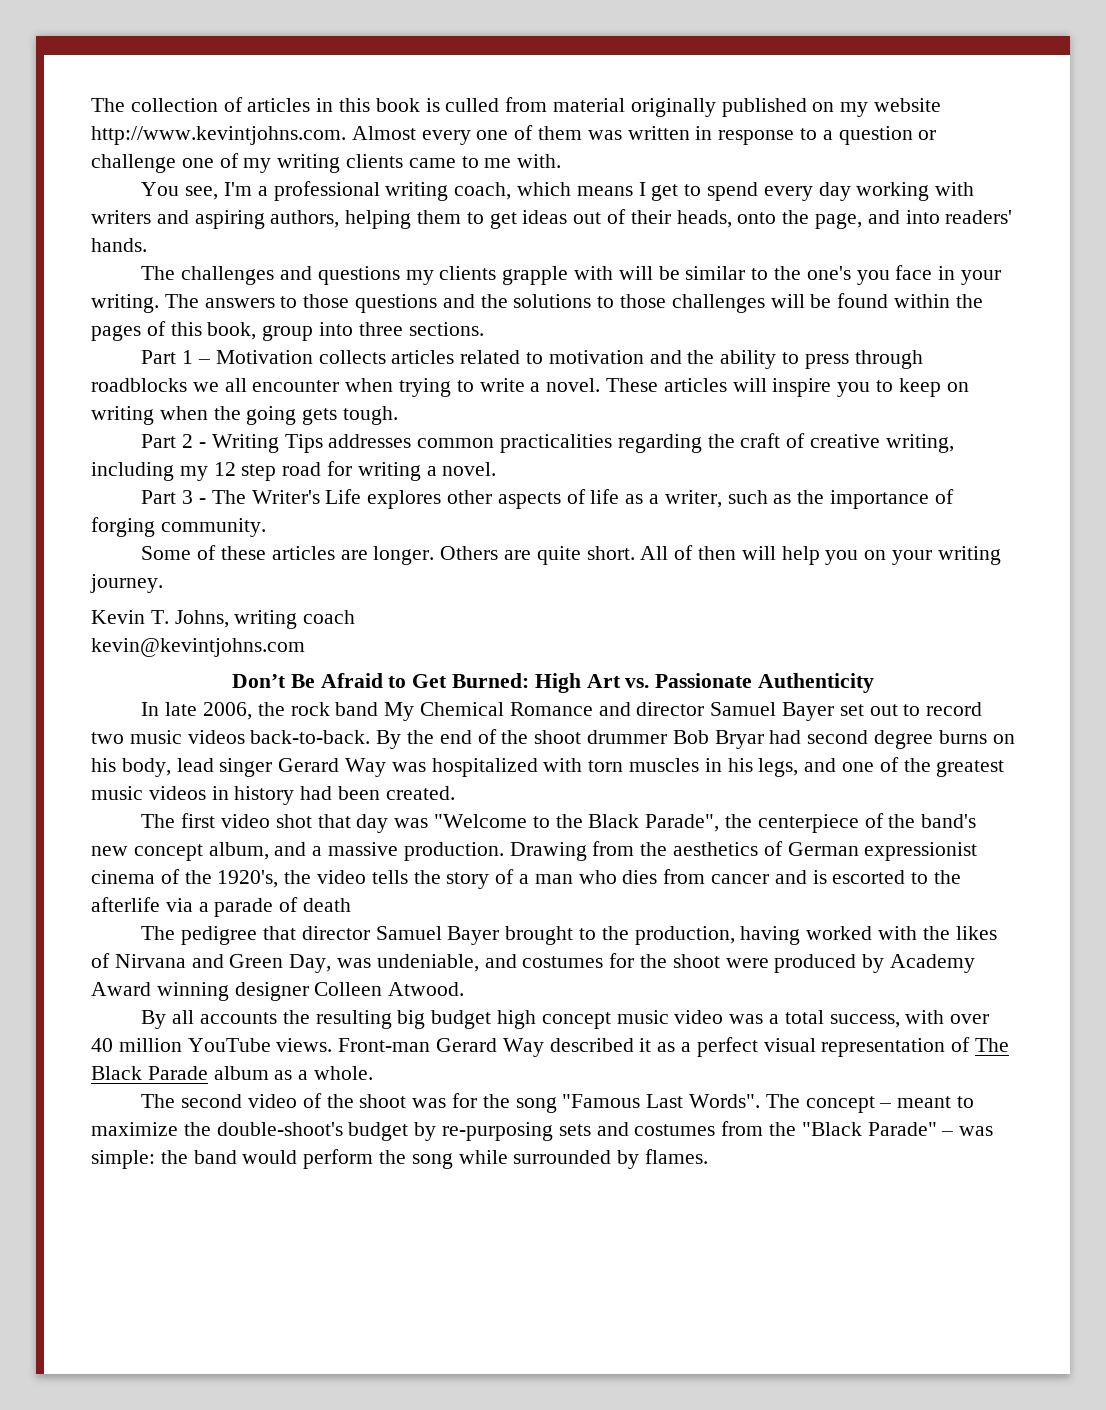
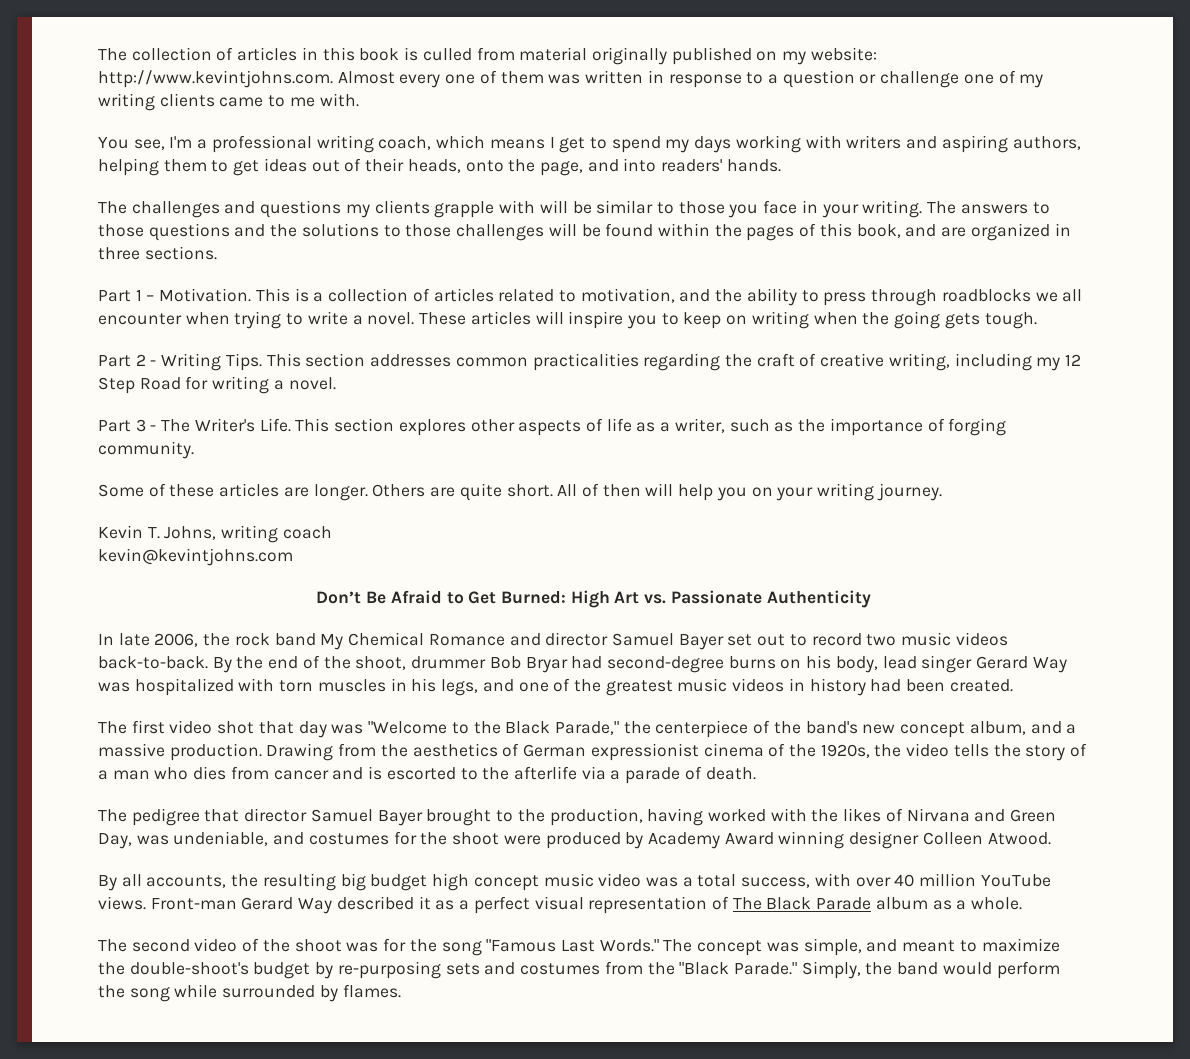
[874,98,942,112] website -> [810,47,877,61] website:
[763,182,851,201] every day -> [665,136,732,153] my days
[773,266,851,280] the one's -> [678,201,725,214] those
[262,322,354,341] group into -> [905,223,1071,241] and are organized in
[215,350,386,364] Motivation collects -> [159,288,430,302] Motivation. This is a collection of
[548,350,644,364] motivation -> [580,288,675,303] motivation,
[284,434,323,453] Tips -> [225,353,366,371] Tips. This section
[241,462,322,481] step road -> [98,377,181,394] Step Road
[325,489,362,504] Life -> [259,418,395,432] Life. This section
[534,730,582,744] shoot -> [355,656,407,670] shoot,
[807,730,934,749] second degree -> [606,656,724,673] second-degree
[645,814,720,832] Parade", -> [554,721,619,735] Parade,"
[217,870,279,888] 1920's, -> [820,744,870,758] 1920s,
[303,898,352,912] death -> [705,767,756,780] death.
[199,1012,277,1024] accounts -> [146,875,227,888] accounts,
[688,1094,760,1108] Words". -> [599,939,659,952] Words."
[879,1103,892,1108] – -> [766,938,898,956] was simple, and
[867,1122,994,1136] [91,1150,155,1169] Parade" – was simple: -> [733,961,861,979] Parade." Simply,

